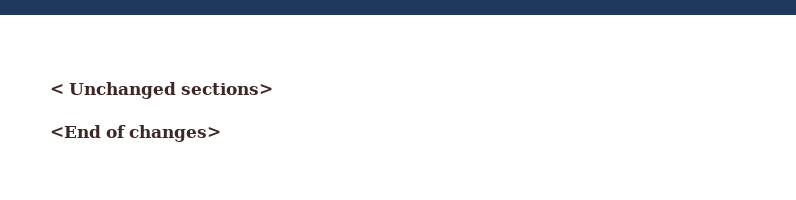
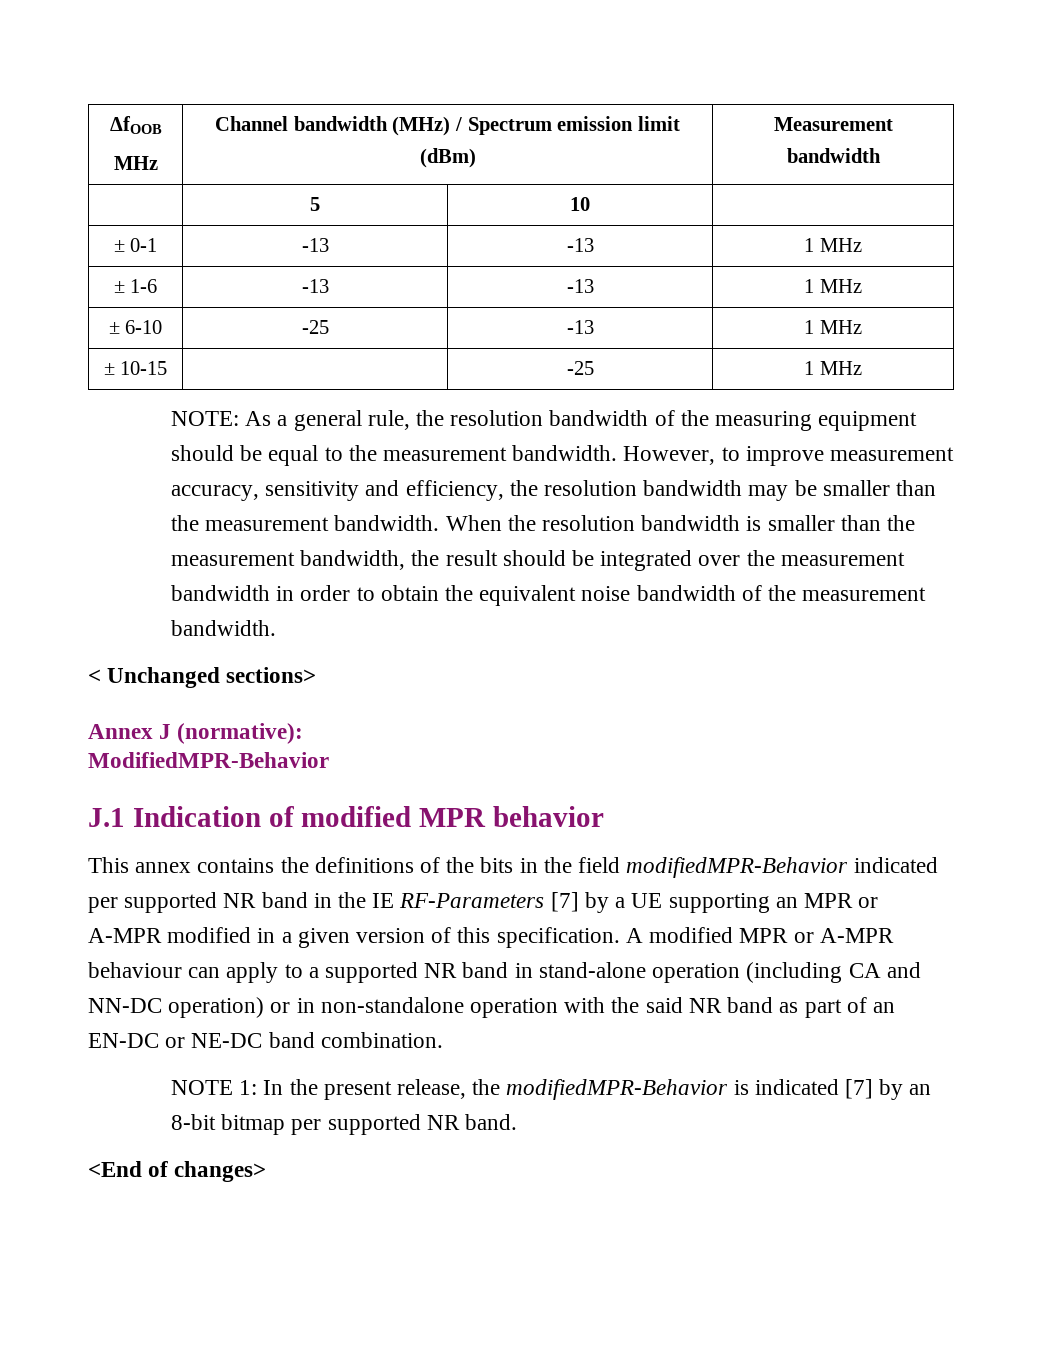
[50,82,273,99] < Unchanged sections> -> [109,116,162,134] [113,156,158,170] [215,116,680,136] [419,148,476,168] [773,117,893,131] [786,148,881,163] [310,197,320,211] [570,197,590,211] [113,238,158,252] [301,238,329,252] [566,238,594,252] [804,238,862,252] [113,279,158,293] [301,279,329,293] [566,279,594,293] [804,279,862,293] [108,320,163,334] [301,320,329,334] [566,320,594,334] [804,320,862,334] [103,361,168,375] [566,361,594,375] [804,361,862,375] [170,410,918,431] [170,445,954,466] [170,480,936,501] [170,515,915,531] [170,550,905,571] [170,585,927,606] [170,620,276,636] [88,667,317,688] [88,723,304,744] [88,752,329,768] [88,806,605,827] [88,857,938,878] [88,892,879,913] [88,927,894,948] [88,962,921,983] [88,997,895,1018] [88,1032,443,1048] [170,1079,932,1100] [170,1114,517,1135] ΔfOOB // MHz | Channel bandwidth (MHz) / Spectrum emission limit (dBm) | Measurement bandwidth // | 5 | 10 | // ± 0-1 | -13 | -13 | 1 MHz // ± 1-6 | -13 | -13 | 1 MHz // ± 6-10 | -25 | -13 | 1 MHz // ± 10-15 | | -25 | 1 MHz // NOTE: As a general rule, the resolution bandwidth of the measuring equipment should be equal to the measurement bandwidth. However, to improve measurement accuracy, sensitivity and efficiency, the resolution bandwidth may be smaller than the measurement bandwidth. When the resolution bandwidth is smaller than the measurement bandwidth, the result should be integrated over the measurement bandwidth in order to obtain the equivalent noise bandwidth of the measurement bandwidth. // < Unchanged sections> // Annex J (normative): // ModifiedMPR-Behavior // J.1 Indication of modified MPR behavior // This annex contains the definitions of the bits in the field modifiedMPR-Behavior indicated per supported NR band in the IE RF-Parameters [7] by a UE supporting an MPR or A-MPR modified in a given version of this specification. A modified MPR or A-MPR behaviour can apply to a supported NR band in stand-alone operation (including CA and NN-DC operation) or in non-standalone operation with the said NR band as part of an EN-DC or NE-DC band combination. // NOTE 1: In the present release, the modifiedMPR-Behavior is indicated [7] by an 8-bit bitmap per supported NR band.

